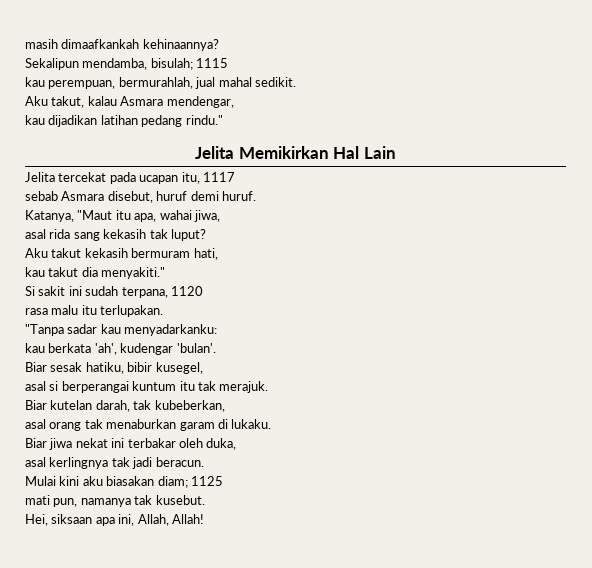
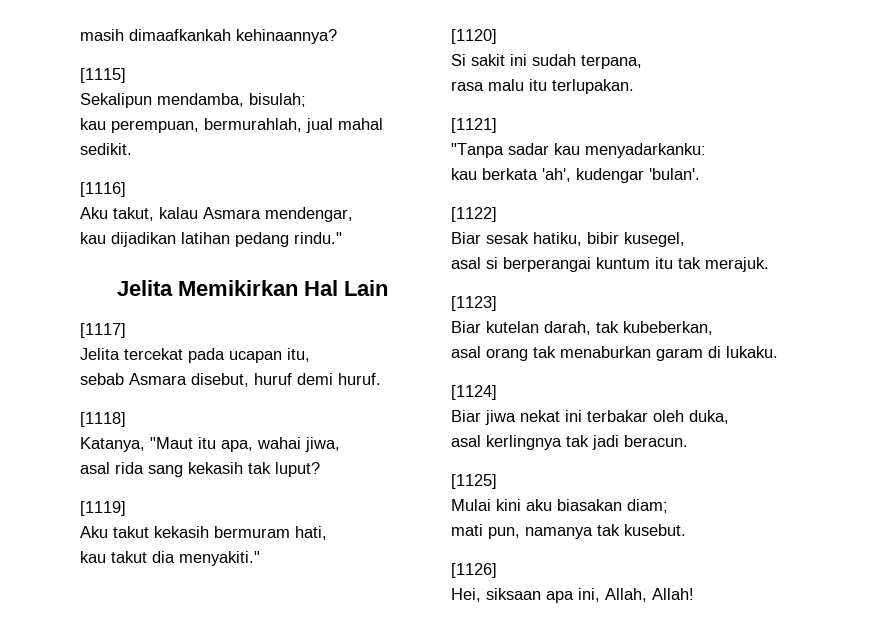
(219, 45) none -> [80,68,126,83] // [1115]
[196,58,229,68] 1115 -> (306, 100) none
(296, 82) none -> [80,182,126,197] // [1116]
(396, 152) none -> [80,323,126,338] // [1117]
[202,172,235,182] 1117 -> (310, 355) none
(256, 196) none -> [80,412,126,427] // [1118]
(206, 235) none -> [80,501,126,516] // [1119]
(166, 273) none -> [451,29,497,44] // [1120]
[170,286,203,296] 1120 -> (642, 62) none
(164, 311) none -> [451,118,497,133] // [1121]
(216, 348) none -> [451,207,497,222] // [1122]
(269, 387) none -> [451,296,497,311] // [1123]
(272, 424) none -> [451,385,497,400] // [1124]
(204, 462) none -> [451,474,497,489] // [1125]
[190,476,223,486] 1125 -> (668, 506) none
(205, 500) none -> [451,563,497,578] // [1126]

